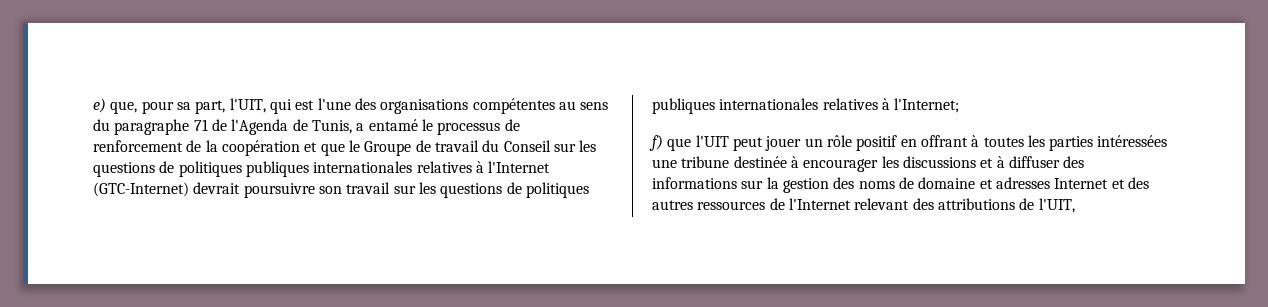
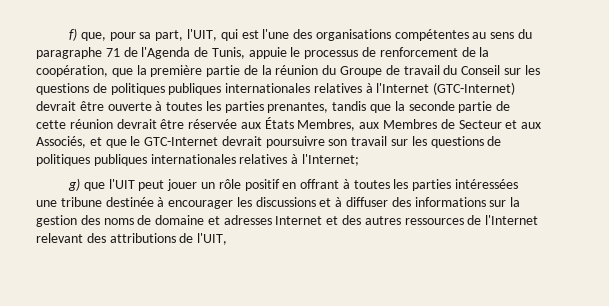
[93,98,106,113] e) -> [69,28,78,41] f)
[356,119,418,131] a entamé -> [248,47,287,59] appuie
[221,140,360,156] coopération et que le -> [36,65,337,77] coopération, que la première partie de la réunion du
(241, 188) none -> [79,101,511,113] [36,117,542,131] [36,136,262,148] être ouverte à toutes les parties prenantes, tandis que la seconde partie de cette réunion devrait être réservée aux États Membres, aux Membres de Secteur et aux Associés, et que le GTC-Internet devrait
[649,135,663,151] f) -> [68,178,81,191] g)

